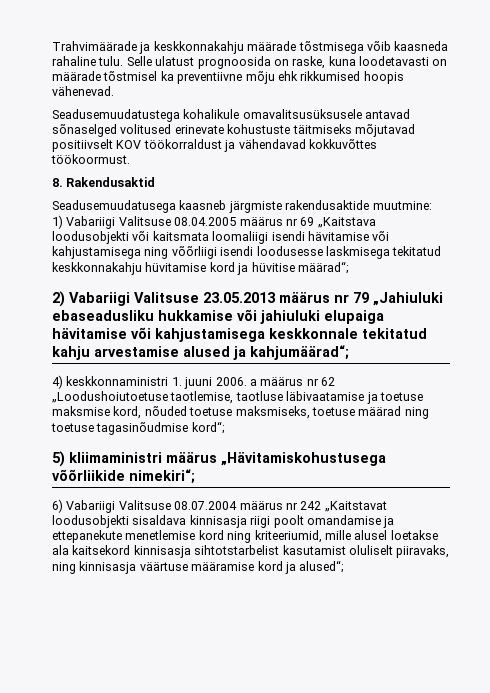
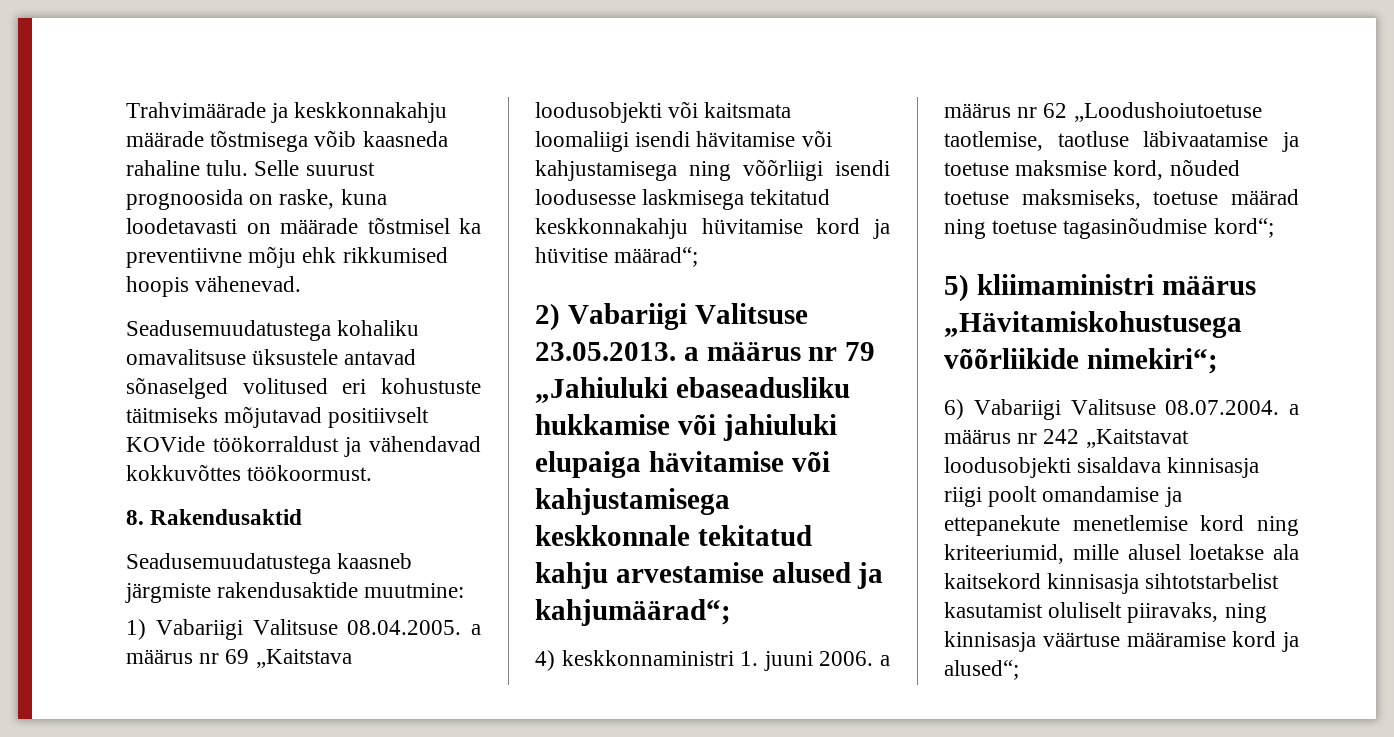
[155,56,195,66] ulatust -> [305,162,375,176] suurust
[183,109,362,119] kohalikule omavalitsusüksusele -> [337,320,420,336] [126,349,339,365] kohaliku omavalitsuse üksustele
[174,125,224,134] erinevate -> [342,379,367,394] eri
[116,140,142,149] KOV -> [126,436,205,452] KOVide
[52,200,176,213] Seadusemuudatusega -> [126,553,331,574] Seadusemuudatustega
[174,217,237,226] 08.04.2005 -> [347,620,481,635] 08.04.2005. a
[203,292,276,303] 23.05.2013 -> [535,342,699,361] 23.05.2013. a
[174,501,238,510] 08.07.2004 -> [1165,400,1299,415] 08.07.2004. a

